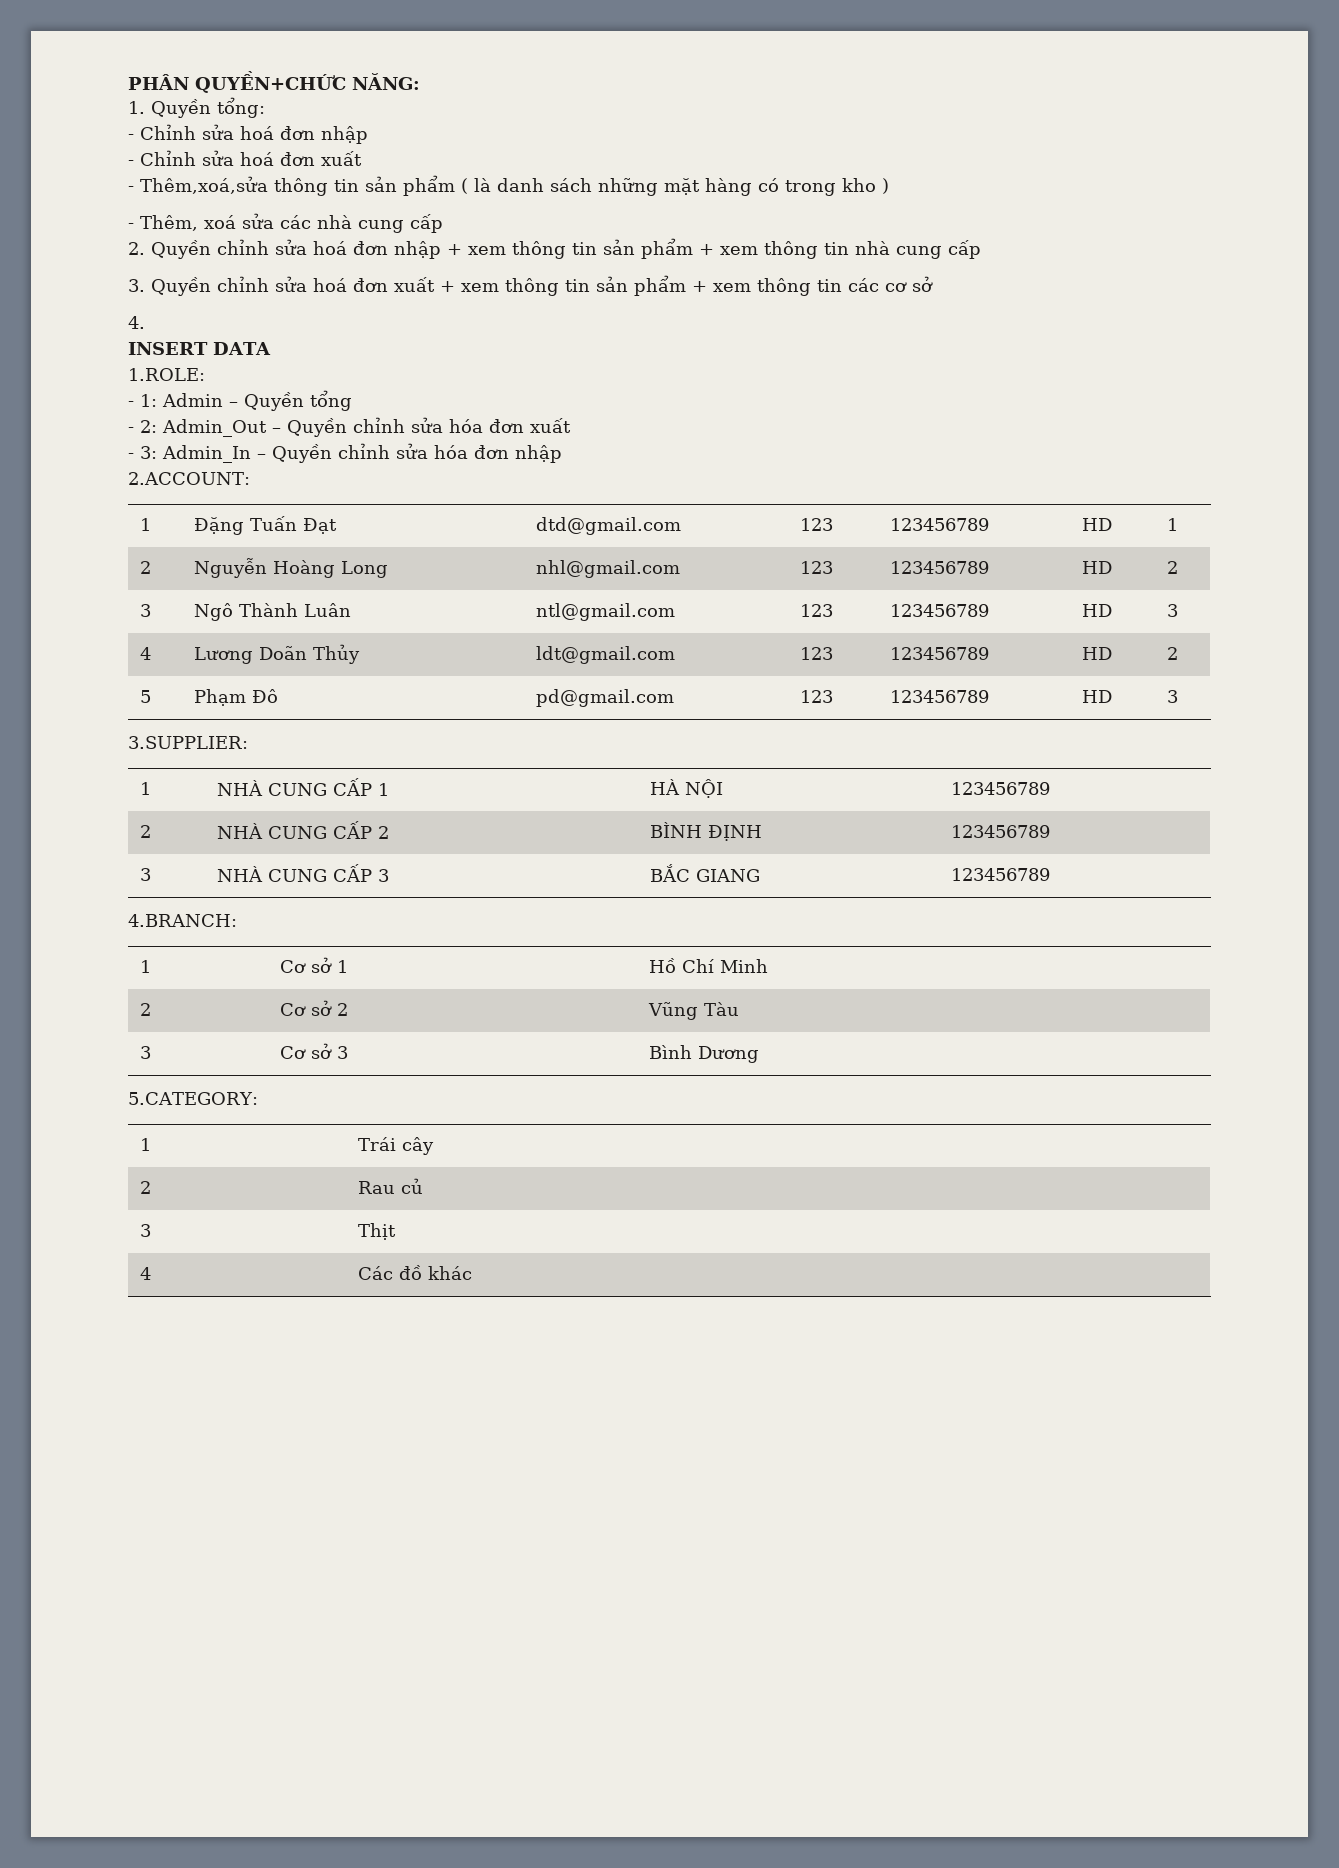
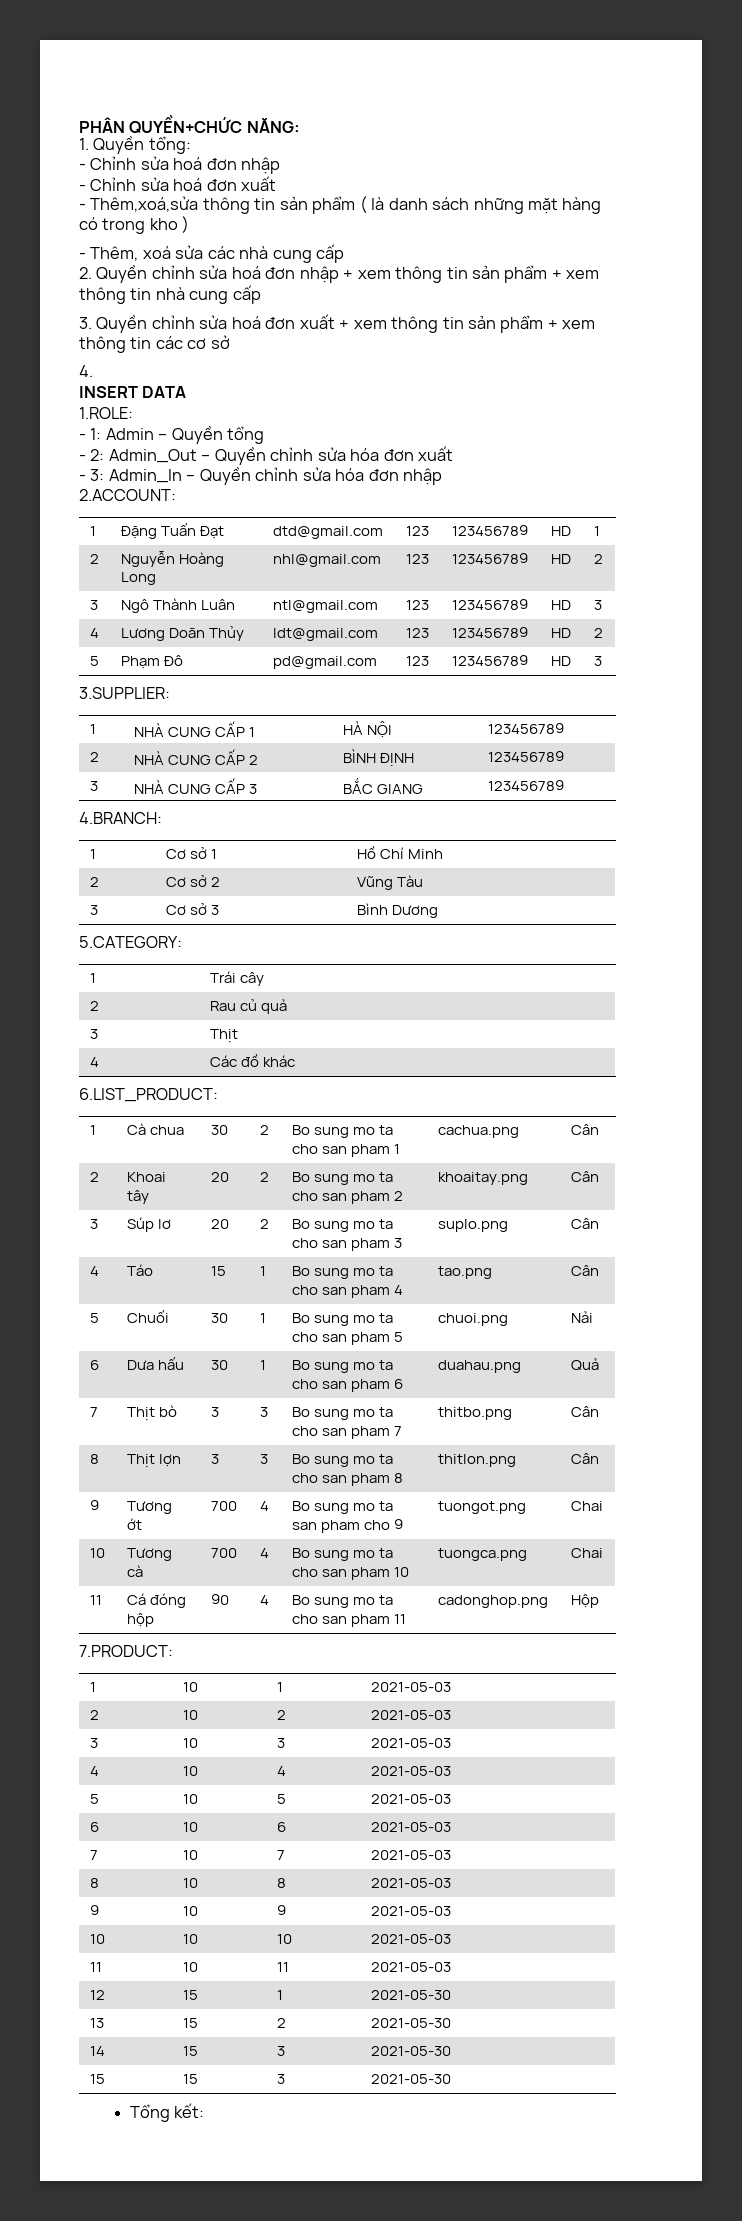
(423, 1186) none -> [261,999,288,1014] quả
(472, 1273) none -> [79,1088,218,1102] [89,1125,96,1135] [126,1123,185,1135] [210,1125,228,1135] [259,1125,269,1135] [291,1125,394,1138] [291,1144,401,1157] [437,1125,519,1138] [570,1124,599,1135] [89,1172,99,1182] [126,1172,166,1182] [126,1190,149,1204] [210,1172,229,1182] [259,1172,269,1182] [291,1172,394,1185] [291,1191,404,1204] [437,1172,528,1185] [570,1171,599,1182] [89,1219,98,1229] [126,1217,172,1232] [210,1219,229,1229] [259,1219,269,1229] [291,1219,394,1232] [291,1238,403,1251] [437,1219,508,1232] [570,1218,599,1229] [89,1266,99,1276] [126,1264,153,1276] [210,1266,226,1276] [259,1266,266,1276] [291,1266,394,1279] [291,1285,404,1298] [437,1266,492,1279] [570,1265,599,1276] [89,1313,99,1323] [126,1310,169,1323] [210,1313,228,1323] [259,1313,266,1323] [291,1313,394,1326] [291,1332,404,1345] [437,1313,508,1326] [570,1311,593,1323] [89,1360,99,1370] [126,1357,185,1370] [210,1360,228,1370] [259,1360,266,1370] [291,1360,394,1373] [291,1379,404,1392] [437,1360,521,1373] [570,1358,599,1371] [89,1407,98,1417] [126,1405,178,1421] [210,1407,219,1417] [259,1407,268,1417] [291,1407,394,1420] [291,1426,403,1439] [437,1407,512,1420] [570,1406,599,1417] [89,1454,99,1464] [126,1454,182,1468] [210,1454,219,1464] [259,1454,268,1464] [291,1454,394,1467] [291,1473,404,1486] [437,1454,516,1467] [570,1453,599,1464] [89,1500,99,1511] [126,1501,172,1514] [126,1518,142,1530] [210,1501,237,1511] [259,1501,269,1511] [291,1501,394,1514] [291,1519,404,1533] [437,1501,526,1514] [570,1501,603,1511] [89,1548,105,1558] [126,1548,172,1561] [126,1565,143,1577] [210,1548,237,1558] [259,1548,269,1558] [291,1548,394,1561] [291,1567,410,1580] [437,1548,527,1561] [570,1548,603,1558] [89,1595,102,1605] [126,1593,187,1608] [126,1613,154,1627] [210,1594,229,1605] [259,1595,269,1605] [291,1595,394,1608] [291,1614,407,1627] [437,1595,548,1608] [570,1594,599,1608] [79,1645,173,1657] [89,1682,96,1692] [182,1682,198,1692] [276,1682,283,1692] [370,1682,451,1692] [89,1710,99,1720] [182,1710,198,1720] [276,1710,286,1720] [370,1710,451,1720] [89,1738,98,1748] [182,1738,198,1748] [276,1738,285,1748] [370,1738,451,1748] [89,1766,99,1776] [182,1766,198,1776] [276,1766,286,1776] [370,1766,451,1776] [89,1794,99,1804] [182,1794,198,1804] [276,1794,286,1804] [370,1794,451,1804] [89,1822,99,1832] [182,1822,198,1832] [276,1822,286,1832] [370,1822,451,1832] [89,1850,98,1860] [182,1850,198,1860] [276,1850,285,1860] [370,1850,451,1860] [89,1878,99,1888] [182,1878,198,1888] [276,1878,286,1888] [370,1878,451,1888] [89,1905,99,1916] [182,1906,198,1916] [276,1905,286,1916] [370,1906,451,1916] [89,1934,105,1944] [182,1934,198,1944] [276,1934,292,1944] [370,1934,451,1944] [89,1962,102,1972] [182,1962,198,1972] [276,1962,289,1972] [370,1962,451,1972] [89,1990,105,2000] [182,1990,198,2000] [276,1990,283,2000] [370,1990,451,2000] [89,2018,104,2028] [182,2018,198,2028] [276,2018,286,2028] [370,2018,451,2028] [89,2046,105,2056] [182,2046,198,2056] [276,2046,285,2056] [370,2046,451,2056] [89,2074,105,2084] [182,2074,198,2084] [276,2074,285,2084] [370,2074,451,2084] [129,2103,204,2122] // 6.LIST_PRODUCT: // 1 | Cà chua | 30 | 2 | Bo sung mo ta cho san pham 1 | cachua.png | Cân // 2 | Khoai tây | 20 | 2 | Bo sung mo ta cho san pham 2 | khoaitay.png | Cân // 3 | Súp lơ | 20 | 2 | Bo sung mo ta cho san pham 3 | suplo.png | Cân // 4 | Táo | 15 | 1 | Bo sung mo ta cho san pham 4 | tao.png | Cân // 5 | Chuối | 30 | 1 | Bo sung mo ta cho san pham 5 | chuoi.png | Nải // 6 | Dưa hấu | 30 | 1 | Bo sung mo ta cho san pham 6 | duahau.png | Quả // 7 | Thịt bò | 3 | 3 | Bo sung mo ta cho san pham 7 | thitbo.png | Cân // 8 | Thịt lợn | 3 | 3 | Bo sung mo ta cho san pham 8 | thitlon.png | Cân // 9 | Tương ớt | 700 | 4 | Bo sung mo ta san pham cho 9 | tuongot.png | Chai // 10 | Tương cà | 700 | 4 | Bo sung mo ta cho san pham 10 | tuongca.png | Chai // 11 | Cá đóng hộp | 90 | 4 | Bo sung mo ta cho san pham 11 | cadonghop.png | Hộp // 7.PRODUCT: // 1 | 10 | 1 | 2021-05-03 // 2 | 10 | 2 | 2021-05-03 // 3 | 10 | 3 | 2021-05-03 // 4 | 10 | 4 | 2021-05-03 // 5 | 10 | 5 | 2021-05-03 // 6 | 10 | 6 | 2021-05-03 // 7 | 10 | 7 | 2021-05-03 // 8 | 10 | 8 | 2021-05-03 // 9 | 10 | 9 | 2021-05-03 // 10 | 10 | 10 | 2021-05-03 // 11 | 10 | 11 | 2021-05-03 // 12 | 15 | 1 | 2021-05-30 // 13 | 15 | 2 | 2021-05-30 // 14 | 15 | 3 | 2021-05-30 // 15 | 15 | 3 | 2021-05-30 // Tổng kết:

